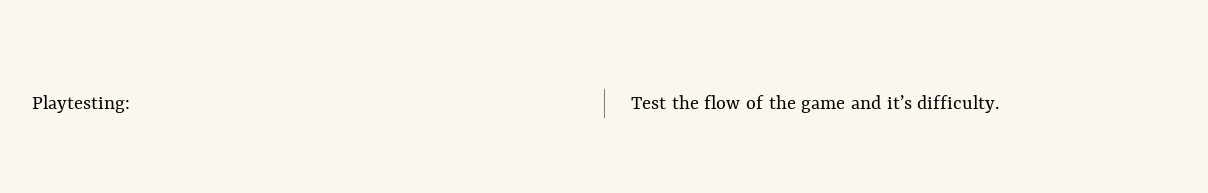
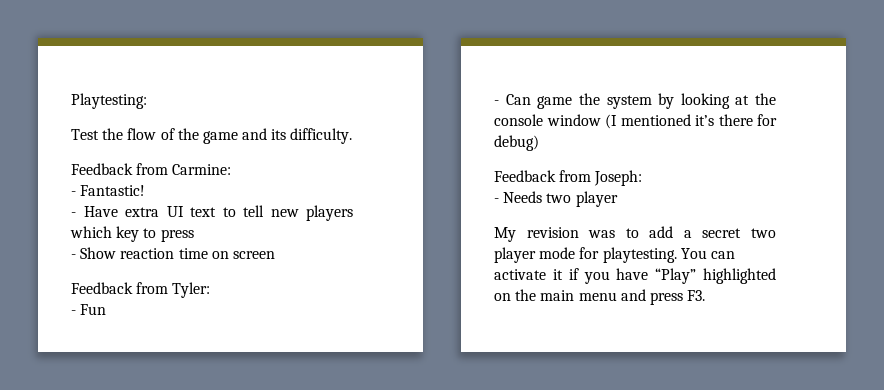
[886,95,1000,113] it’s difficulty. -> [271,128,353,144] [71,163,232,175] [71,185,146,196] [71,205,353,221] [70,226,194,242] [71,247,275,259] [71,282,211,298] [71,304,107,315] [494,93,776,109] [494,114,777,129] [494,135,539,151] [494,170,643,186] [494,191,618,207] [494,226,776,242] [494,247,735,263] [494,268,776,284] [494,289,706,305] its difficulty. // Feedback from Carmine: // - Fantastic! // - Have extra UI text to tell new players which key to press // - Show reaction time on screen // Feedback from Tyler: // - Fun // - Can game the system by looking at the console window (I mentioned it’s there for debug) // Feedback from Joseph: // - Needs two player // My revision was to add a secret two player mode for playtesting. You can activate it if you have “Play” highlighted on the main menu and press F3.

